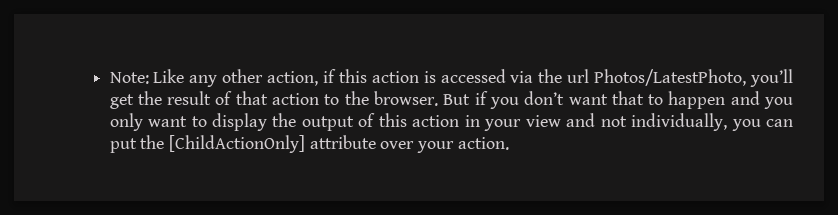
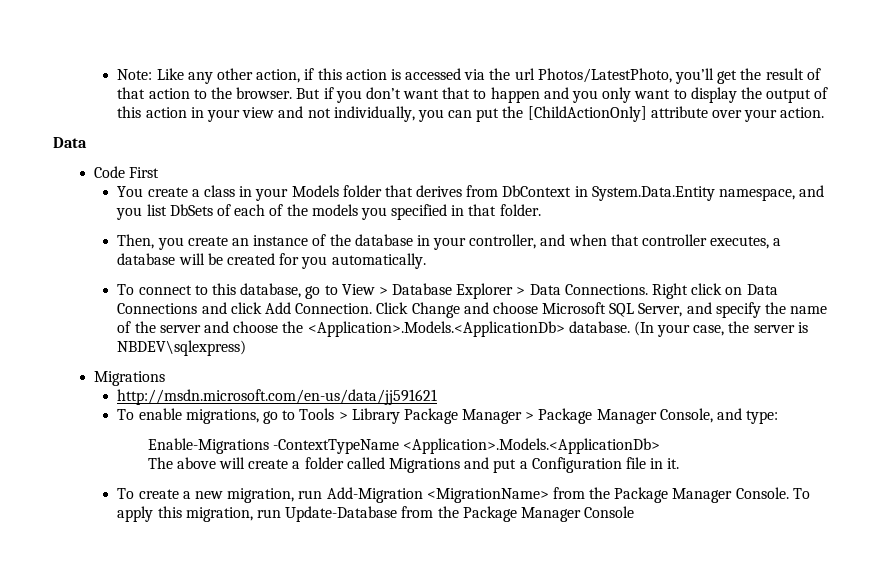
(509, 143) none -> [53,137,87,148] [93,166,159,178] [117,185,825,201] [116,204,541,220] [117,234,782,250] [117,253,426,269] [117,283,778,299] [117,302,828,318] [117,321,808,337] [117,340,247,356] [93,371,165,386] [117,389,438,405] [117,408,779,424] [147,438,661,454] [147,457,680,473] [117,487,810,503] [117,506,635,522] // Data // Code First // You create a class in your Models folder that derives from DbContext in System.Data.Entity namespace, and you list DbSets of each of the models you specified in that folder. // Then, you create an instance of the database in your controller, and when that controller executes, a database will be created for you automatically. // To connect to this database, go to View > Database Explorer > Data Connections. Right click on Data Connections and click Add Connection. Click Change and choose Microsoft SQL Server, and specify the name of the server and choose the <Application>.Models.<ApplicationDb> database. (In your case, the server is NBDEV\sqlexpress) // Migrations // http://msdn.microsoft.com/en-us/data/jj591621 // To enable migrations, go to Tools > Library Package Manager > Package Manager Console, and type: // Enable-Migrations -ContextTypeName <Application>.Models.<ApplicationDb> // The above will create a folder called Migrations and put a Configuration file in it. // To create a new migration, run Add-Migration <MigrationName> from the Package Manager Console. To apply this migration, run Update-Database from the Package Manager Console

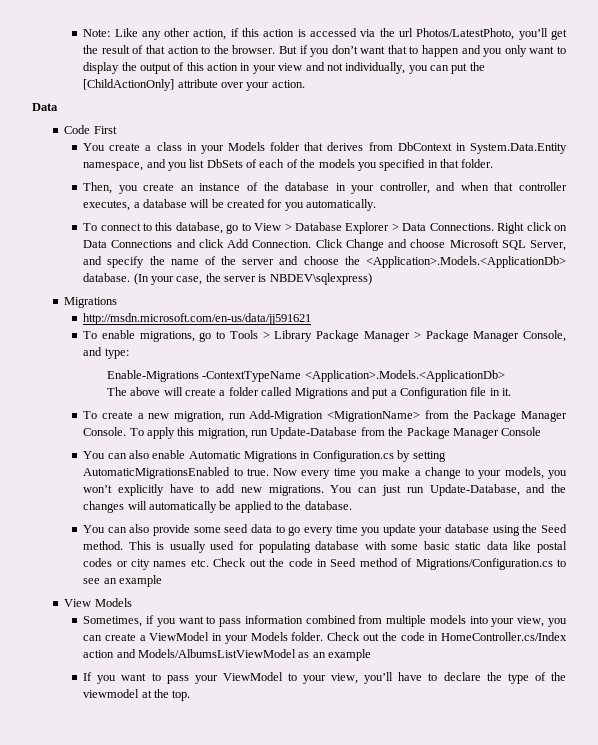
(635, 512) none -> [83,450,446,462] [83,467,567,479] [83,484,566,496] [83,501,352,513] [83,524,568,536] [83,541,568,553] [83,558,566,570] [83,575,162,587] [64,598,132,607] [83,615,567,627] [83,632,567,644] [83,649,372,661] [83,672,566,684] [83,689,191,701] // You can also enable Automatic Migrations in Configuration.cs by setting AutomaticMigrationsEnabled to true. Now every time you make a change to your models, you won’t explicitly have to add new migrations. You can just run Update-Database, and the changes will automatically be applied to the database. // You can also provide some seed data to go every time you update your database using the Seed method. This is usually used for populating database with some basic static data like postal codes or city names etc. Check out the code in Seed method of Migrations/Configuration.cs to see an example // View Models // Sometimes, if you want to pass information combined from multiple models into your view, you can create a ViewModel in your Models folder. Check out the code in HomeController.cs/Index action and Models/AlbumsListViewModel as an example // If you want to pass your ViewModel to your view, you’ll have to declare the type of the viewmodel at the top.

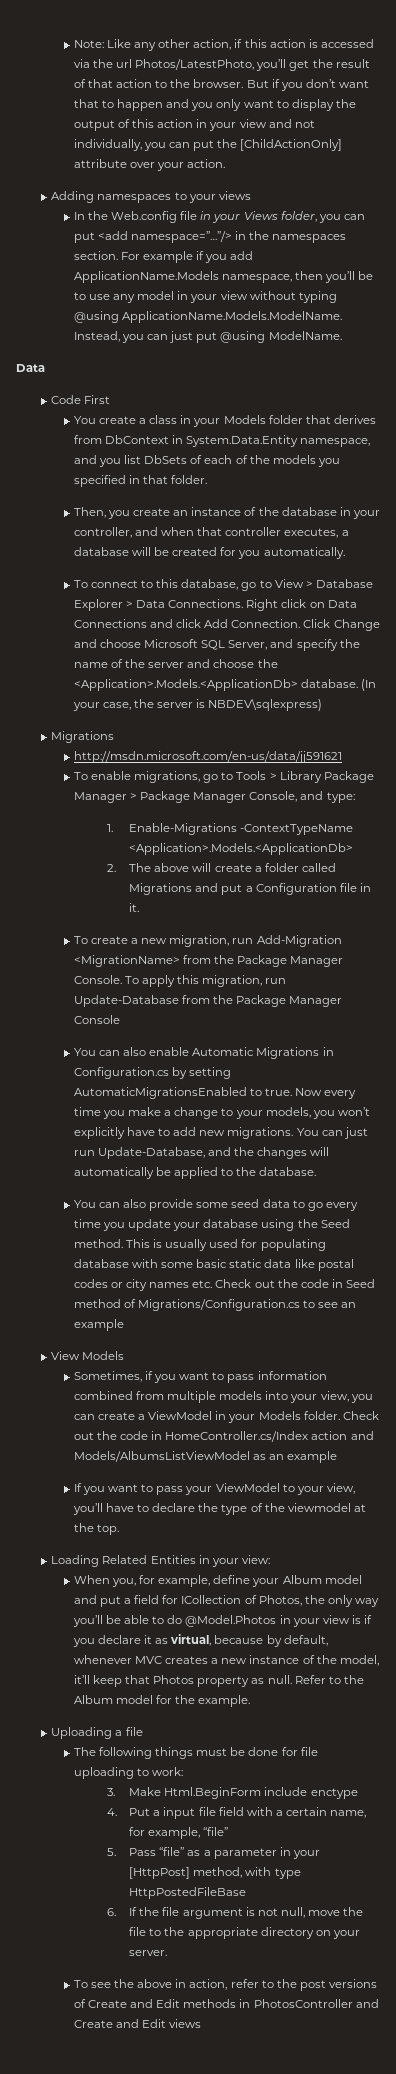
(305, 84) none -> [51,191,251,203] [73,211,365,223] [73,231,347,243] [73,251,254,263] [73,271,374,283] [73,291,337,303] [73,311,343,323] [73,331,342,343] // Adding namespaces to your views // In the Web.config file in your Views folder, you can put <add namespace=”…”/> in the namespaces section. For example if you add ApplicationName.Models namespace, then you’ll be to use any model in your view without typing @using ApplicationName.Models.ModelName. Instead, you can just put @using ModelName.
(129, 353) none -> [106,824,113,832] 1.
(505, 376) none -> [106,864,116,872] 2.
(191, 695) none -> [51,1555,270,1567] [73,1575,362,1587] [73,1595,379,1607] [72,1615,372,1627] [72,1634,328,1647] [73,1655,379,1666] [73,1675,364,1687] [73,1695,251,1707] [51,1727,143,1739] [73,1747,318,1759] [73,1767,184,1779] [106,1787,358,1799] [106,1807,367,1819] [129,1827,229,1839] [106,1847,320,1859] [129,1867,301,1879] [129,1887,247,1899] [106,1907,364,1919] [129,1927,360,1939] [129,1950,168,1956] [73,1979,377,1991] [73,1999,379,2008] [73,2019,202,2028] // Loading Related Entities in your view: // When you, for example, define your Album model and put a field for ICollection of Photos, the only way you’ll be able to do @Model.Photos in your view is if you declare it as virtual, because by default, whenever MVC creates a new instance of the model, it’ll keep that Photos property as null. Refer to the Album model for the example. // Uploading a file // The following things must be done for file uploading to work: // 3. Make Html.BeginForm include enctype // 4. Put a input file field with a certain name, for example, “file” // 5. Pass “file” as a parameter in your [HttpPost] method, with type HttpPostedFileBase // 6. If the file argument is not null, move the file to the appropriate directory on your server. // To see the above in action, refer to the post versions of Create and Edit methods in PhotosController and Create and Edit views

